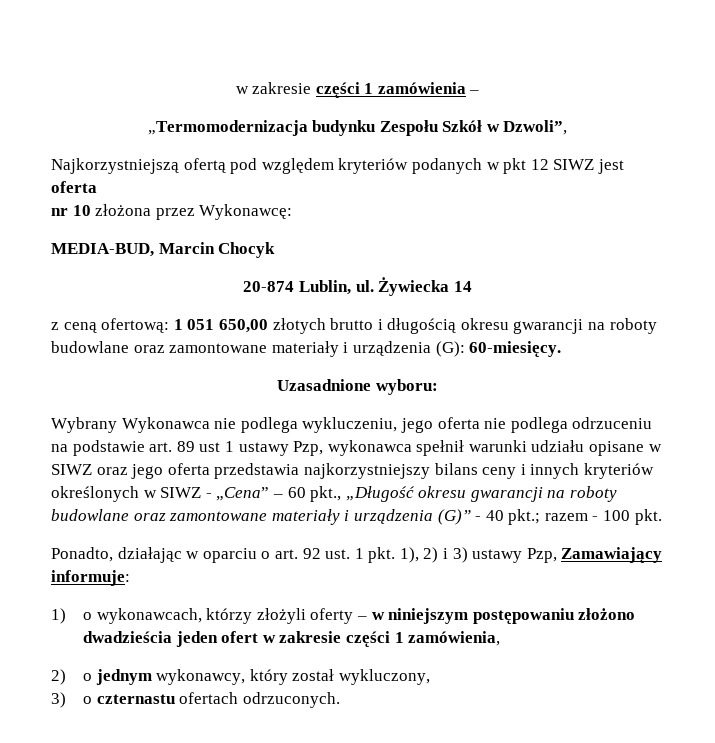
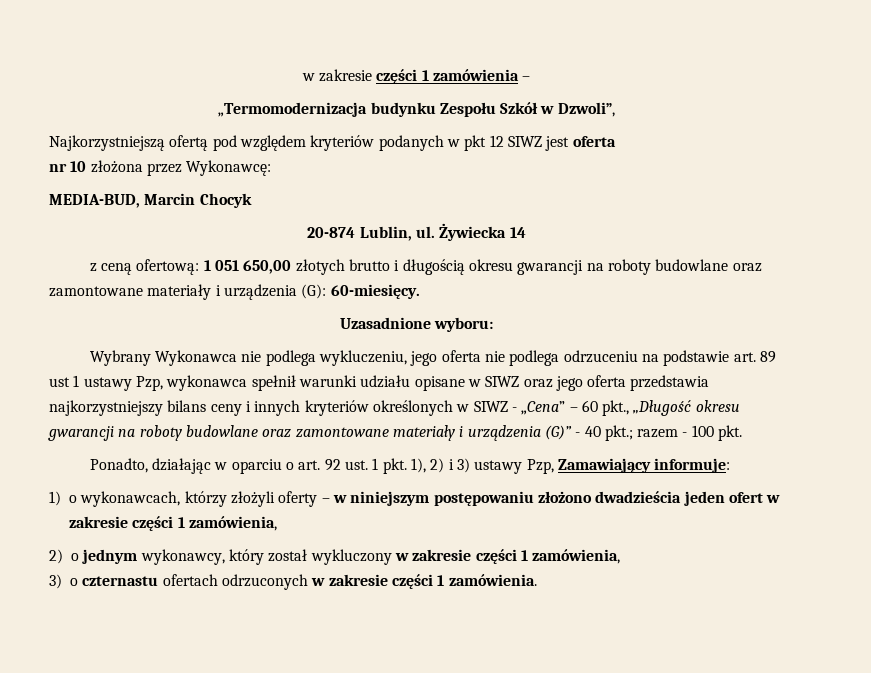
[338,669,430,685] [51,692,340,708] wykluczony, // 3) o czternastu ofertach odrzuconych. -> [310,549,621,565] [49,574,537,590] wykluczony w zakresie części 1 zamówienia, // 3) o czternastu ofertach odrzuconych w zakresie części 1 zamówienia.

